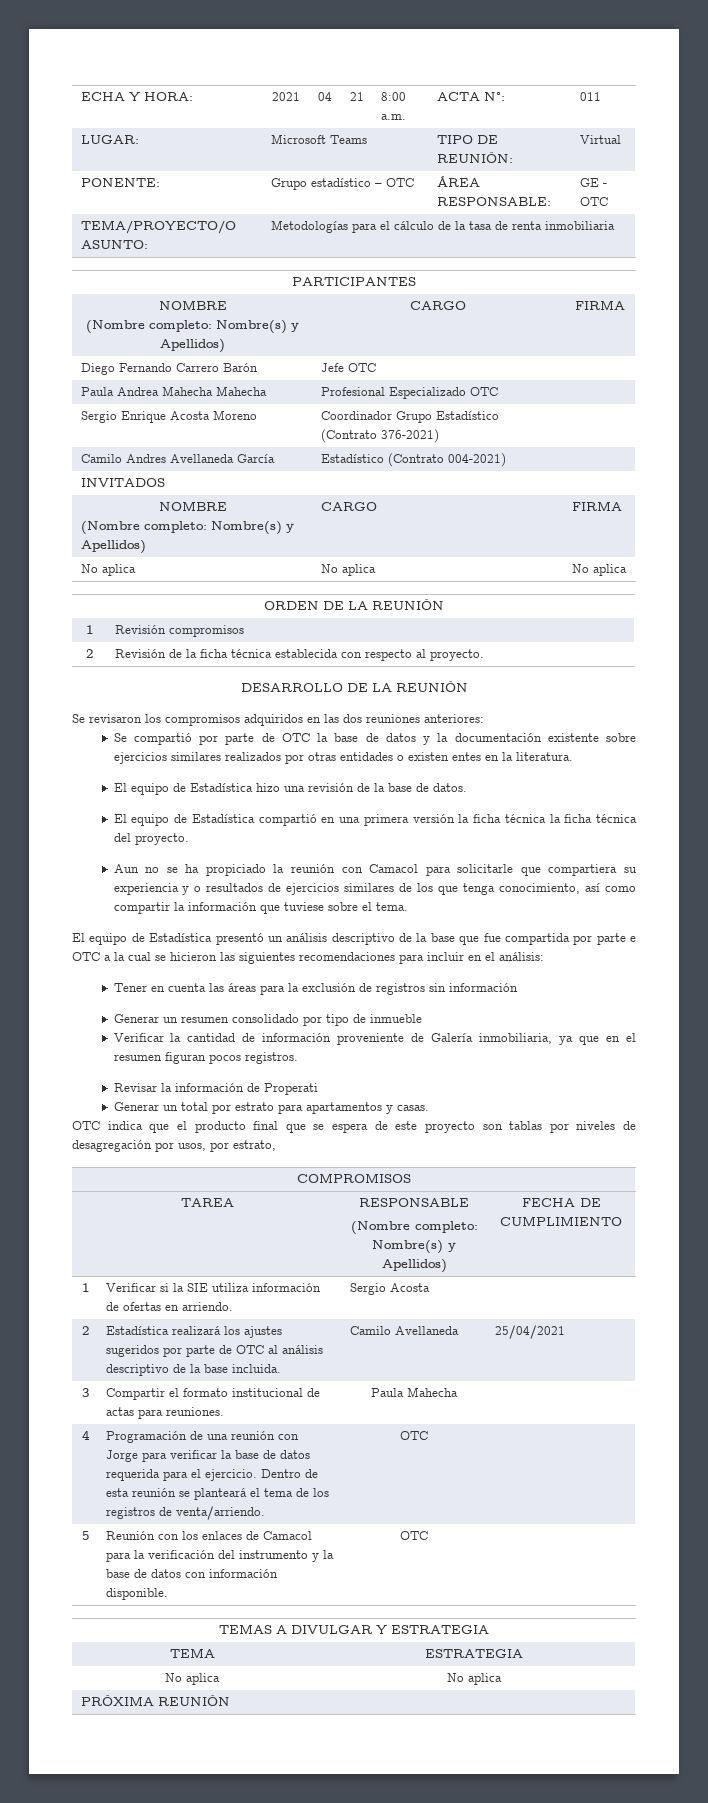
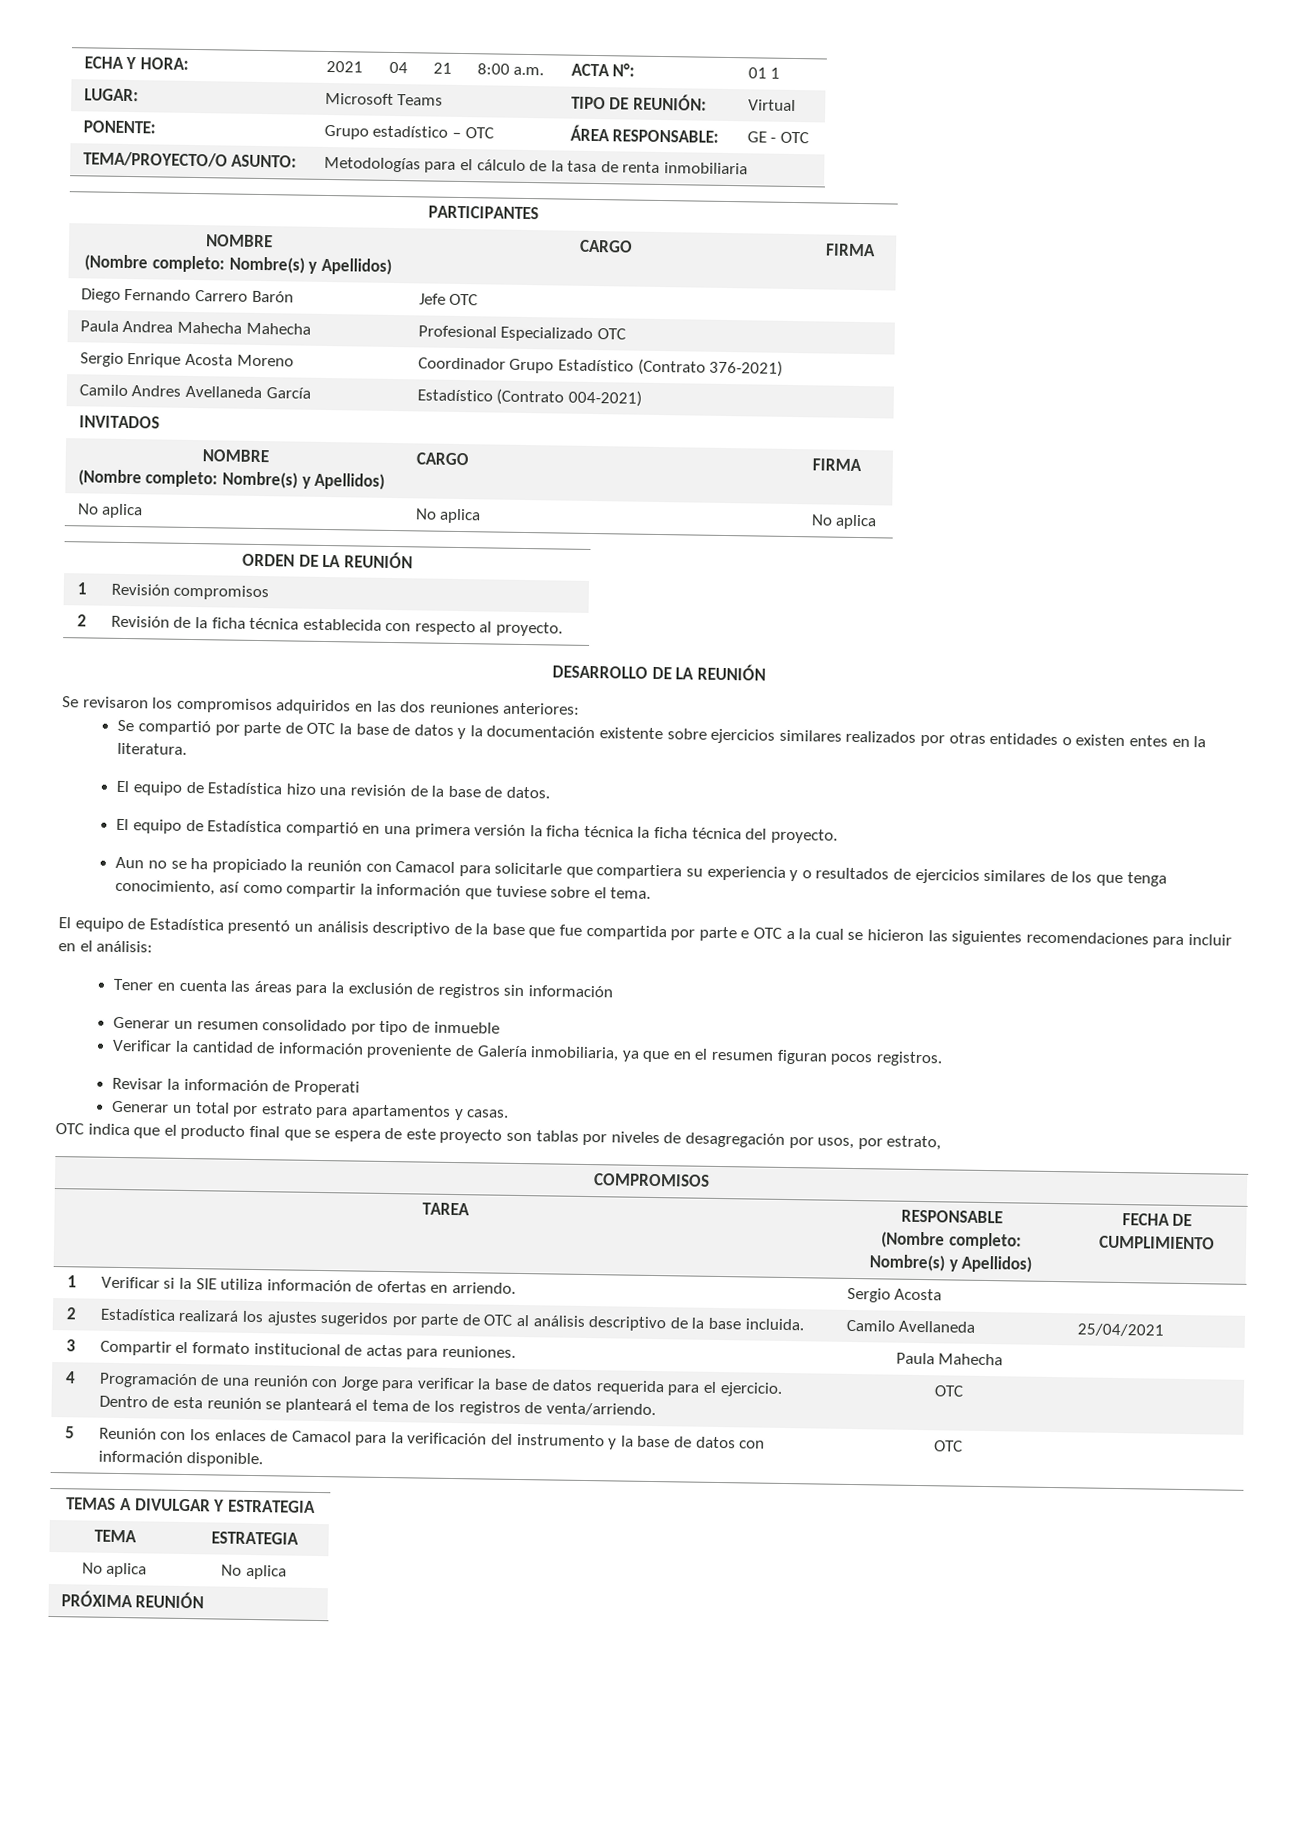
[579,92,601,101] 011 -> [747,67,781,79] 01 1

